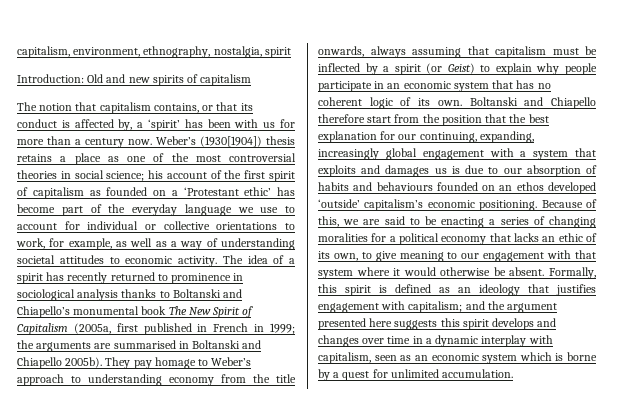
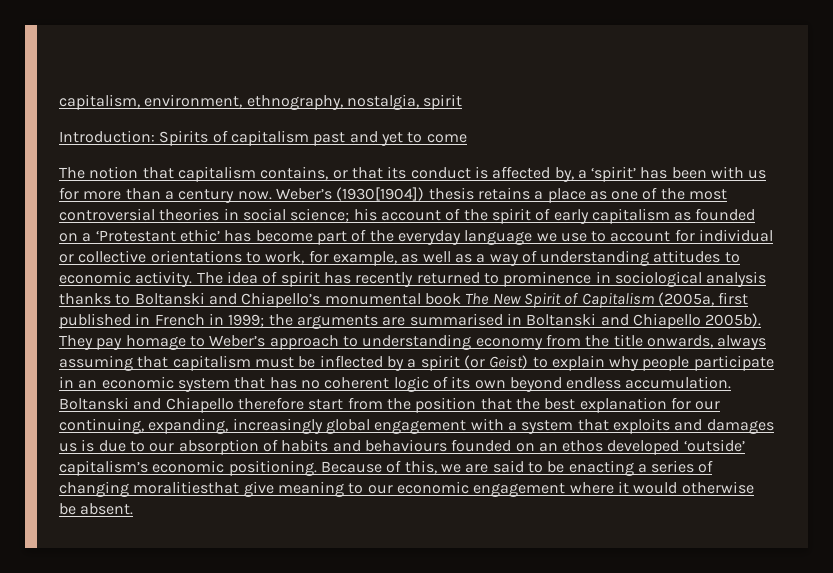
[87,74,252,86] Old and new spirits of capitalism -> [159,130,467,146] Spirits of capitalism past and yet to come
[244,170,266,179] first -> (488, 215) none
(28, 191) none -> [553,209,589,224] early
[17,255,55,264] societal -> (650, 258) none
[289,258,295,264] a -> (278, 277) none
[437,100,462,106] own. -> [474,376,732,392] own beyond endless accumulation.
[318,233,597,245] [318,250,596,262] [318,269,353,279] moralities for a political economy that lacks an ethic of its own, to give meaning to our engagement with that system -> [133,481,566,497] moralitiesthat give meaning to our economic engagement
[549,267,596,279] [318,284,596,296] [318,301,558,313] [318,318,557,330] [318,335,553,347] [318,352,597,364] [318,369,514,381] Formally, this spirit is defined as an ideology that justifies engagement with capitalism; and the argument presented here suggests this spirit develops and changes over time in a dynamic interplay with capitalism, seen as an economic system which is borne by a quest for unlimited accumulation. -> (134, 509) none

